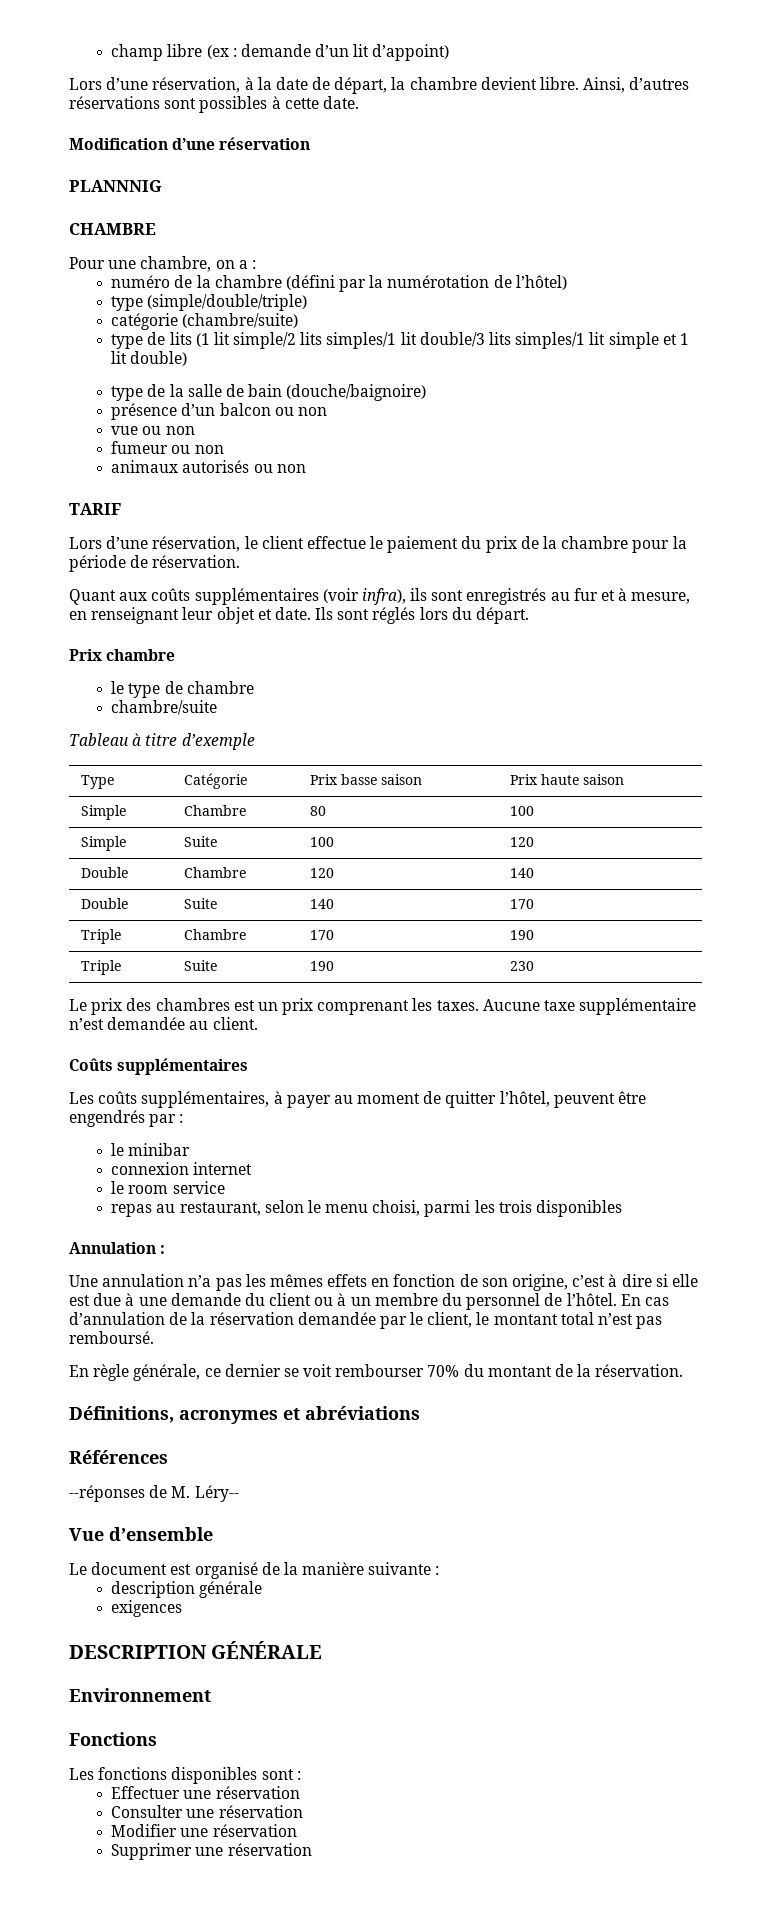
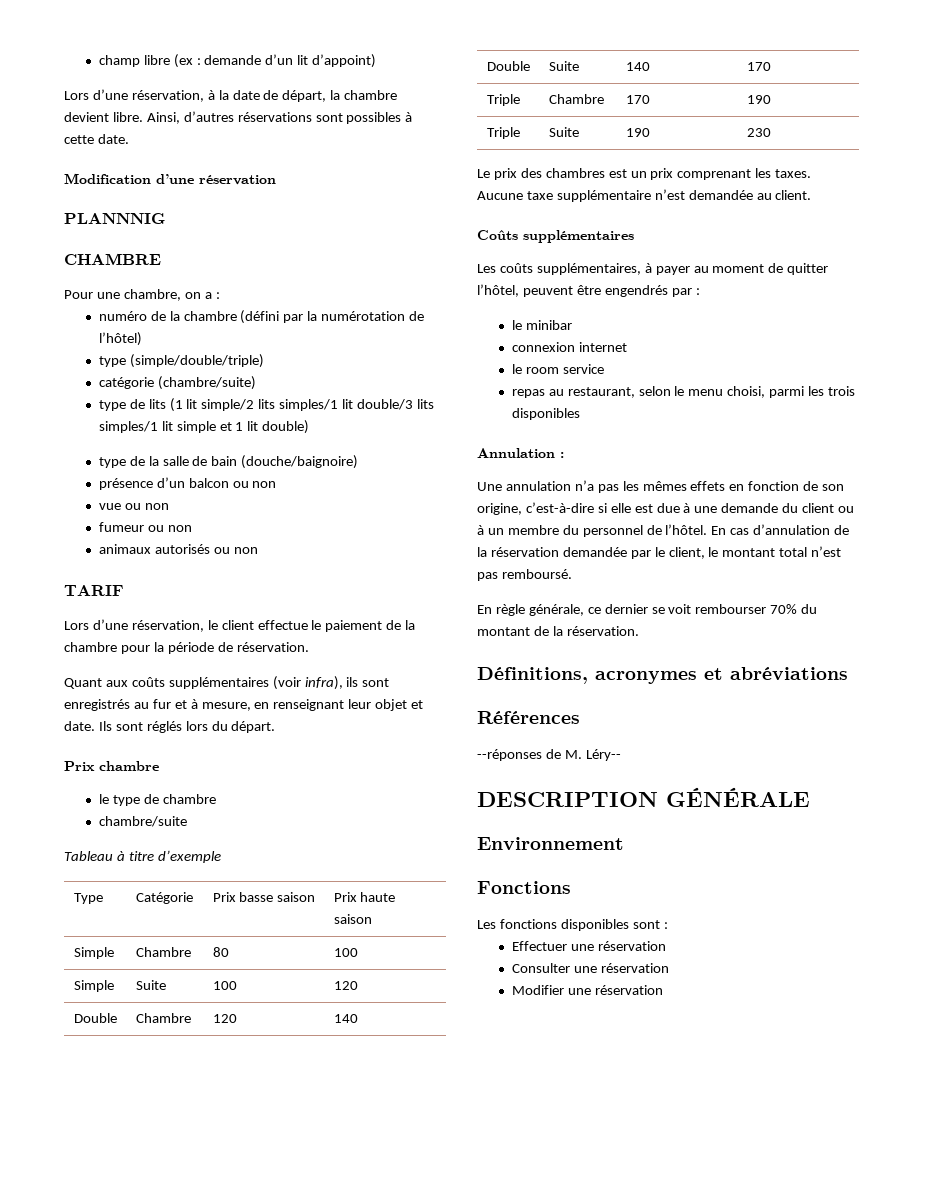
[461,536,517,553] du prix -> (383, 626) none
[572,1274,652,1287] c’est à dire -> [525,502,594,513] c’est-à-dire
[69,1527,213,1541] [69,1562,440,1579] [111,1581,263,1598] [111,1600,183,1617] // Vue d’ensemble // Le document est organisé de la manière suivante : // description générale // exigences -> (621, 755) none
[111,1843,312,1860] // Supprimer une réservation -> (663, 990) none

